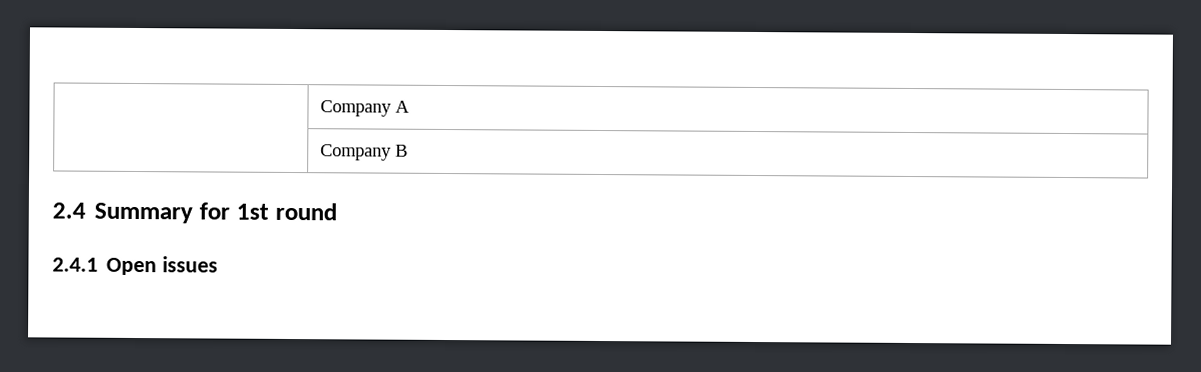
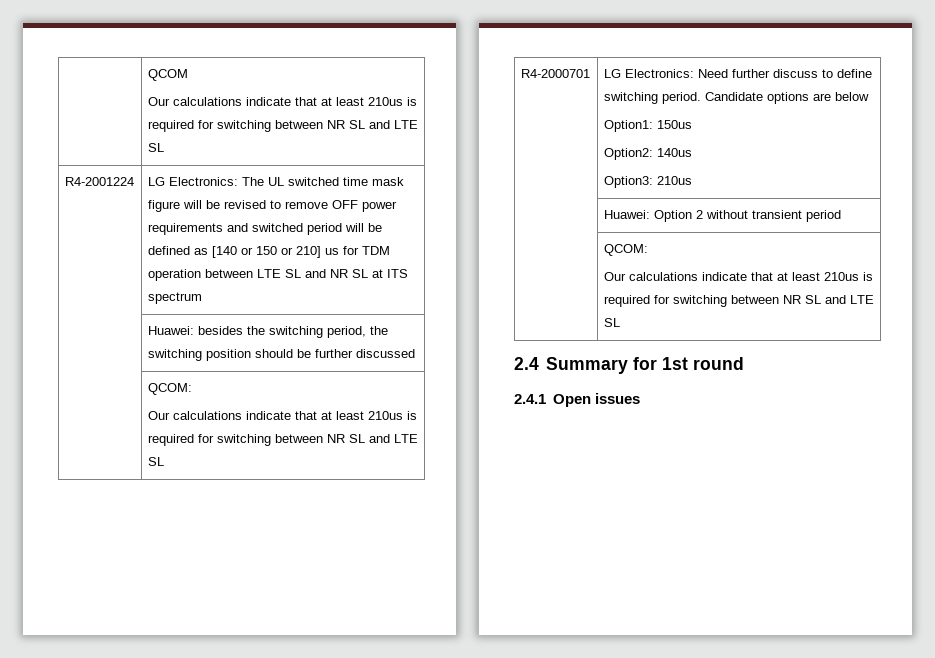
[319,100,410,117] [319,144,408,161] | Company A // | Company B -> [147,69,188,81] [147,97,417,106] [147,120,418,132] [147,143,164,152] [64,177,134,186] [147,177,404,186] [147,200,397,212] [147,223,382,235] [147,246,390,258] [147,269,408,281] [147,292,202,304] [147,326,388,338] [147,349,415,361] [147,383,192,395] [147,411,417,420] [147,434,418,446] [147,457,164,466] [520,69,590,78] [603,69,872,78] [603,92,869,104] [603,120,692,132] [603,148,692,160] [603,176,692,188] [603,210,841,222] [603,244,648,256] [603,272,873,281] [603,295,874,307] [603,318,620,327] | QCOM // Our calculations indicate that at least 210us is required for switching between NR SL and LTE SL // R4-2001224 | LG Electronics: The UL switched time mask figure will be revised to remove OFF power requirements and switched period will be defined as [140 or 150 or 210] us for TDM operation between LTE SL and NR SL at ITS spectrum // | Huawei: besides the switching period, the switching position should be further discussed // | QCOM: // Our calculations indicate that at least 210us is required for switching between NR SL and LTE SL // R4-2000701 | LG Electronics: Need further discuss to define switching period. Candidate options are below // Option1: 150us // Option2: 140us // Option3: 210us // | Huawei: Option 2 without transient period // | QCOM: // Our calculations indicate that at least 210us is required for switching between NR SL and LTE SL

